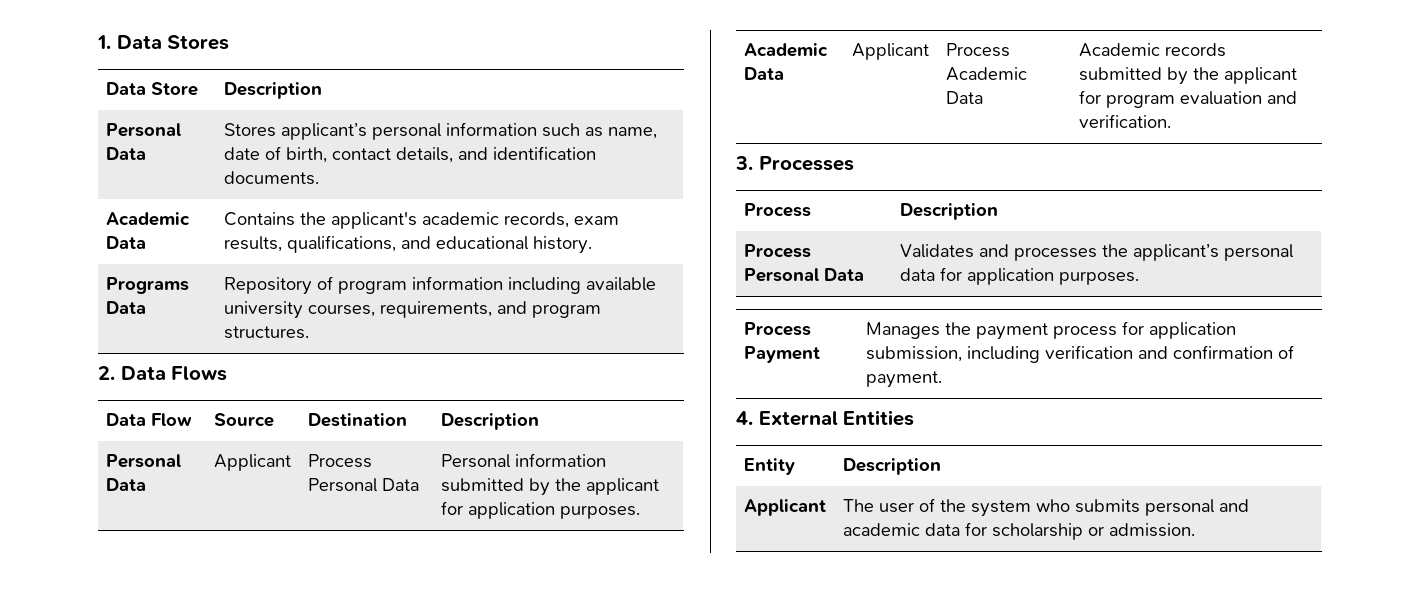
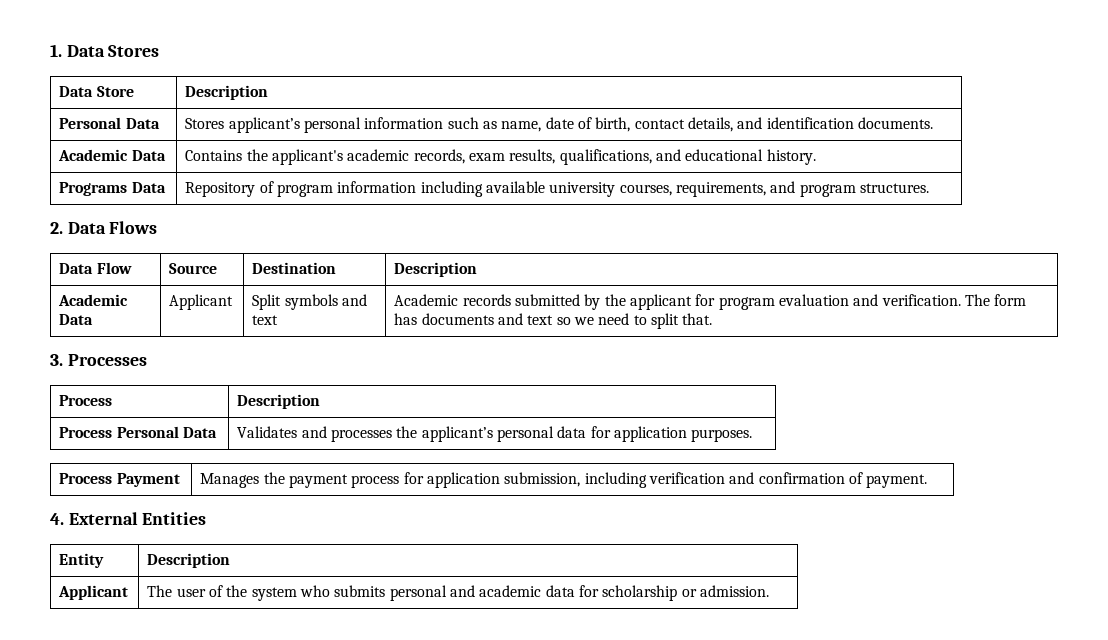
[106,454,182,468] [106,478,147,491] [214,454,292,471] [308,454,373,468] [308,478,420,492] [441,453,607,468] [441,478,660,496] [441,501,641,519] // Personal Data | Applicant | Process Personal Data | Personal information submitted by the applicant for application purposes. -> (478, 269) none
[946,43,1011,57] [946,67,1028,81] [946,91,984,104] Process Academic Data -> [252,294,368,310] [252,315,279,325] Split symbols and text
(1172, 121) none -> [964,294,1027,306] [394,313,713,329] The form has documents and text so we need to split that.

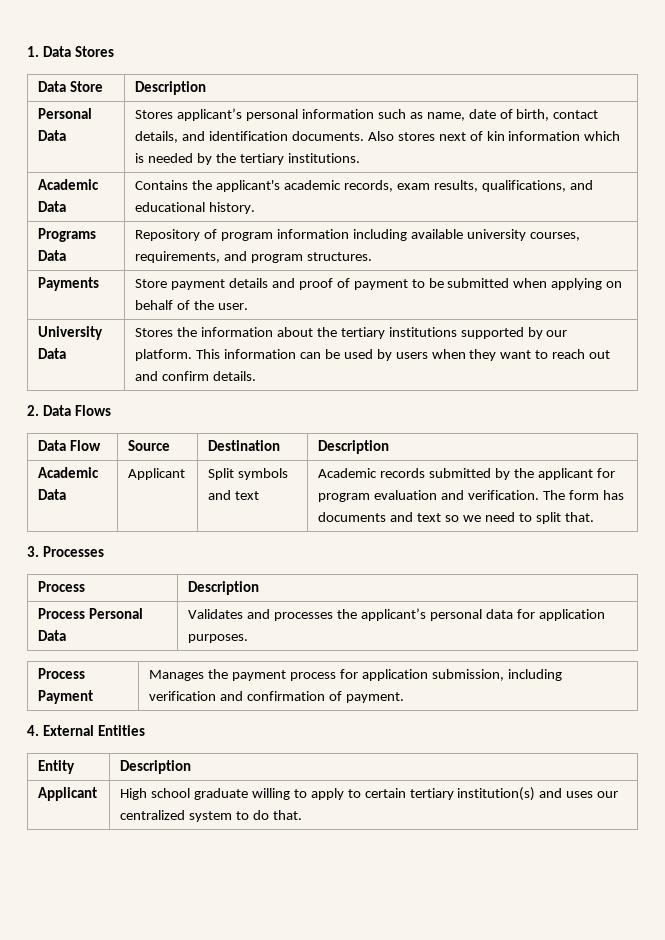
(933, 123) none -> [367,131,621,141] [135,153,360,165] Also stores next of kin information which is needed by the tertiary institutions.
(929, 188) none -> [38,277,100,291] [135,278,623,290] [135,300,248,310] [38,326,104,340] [38,348,67,359] [135,327,568,339] [135,349,611,361] [135,371,257,381] // Payments | Store payment details and proof of payment to be submitted when applying on behalf of the user. // University Data | Stores the information about the tertiary institutions supported by our platform. This information can be used by users when they want to reach out and confirm details.
[147,585,769,601] The user of the system who submits personal and academic data for scholarship or admission. -> [120,787,619,801] [120,810,302,822] High school graduate willing to apply to certain tertiary institution(s) and uses our centralized system to do that.

